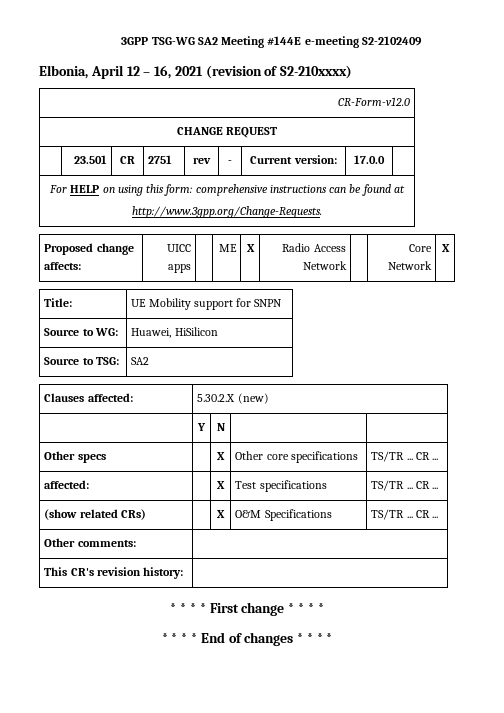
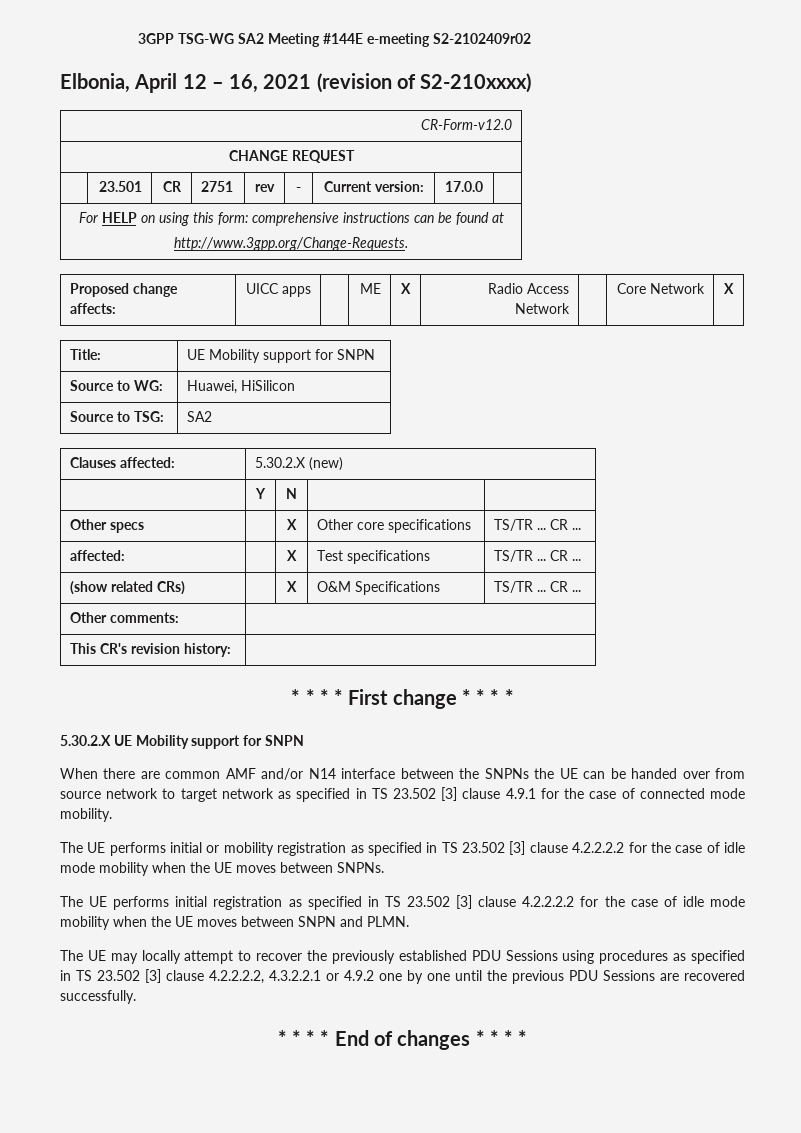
[361,36,422,46] S2-2102409 -> [433,33,532,44] S2-2102409r02
(324, 608) none -> [60,735,304,749] [60,768,746,780] [60,787,745,802] [60,808,112,822] [60,841,745,856] [60,862,384,876] [60,895,745,910] [60,916,409,930] [60,950,746,964] [60,969,745,984] [60,990,136,1004] // 5.30.2.X UE Mobility support for SNPN // When there are common AMF and/or N14 interface between the SNPNs the UE can be handed over from source network to target network as specified in TS 23.502 [3] clause 4.9.1 for the case of connected mode mobility. // The UE performs initial or mobility registration as specified in TS 23.502 [3] clause 4.2.2.2.2 for the case of idle mode mobility when the UE moves between SNPNs. // The UE performs initial registration as specified in TS 23.502 [3] clause 4.2.2.2.2 for the case of idle mode mobility when the UE moves between SNPN and PLMN. // The UE may locally attempt to recover the previously established PDU Sessions using procedures as specified in TS 23.502 [3] clause 4.2.2.2.2, 4.3.2.2.1 or 4.9.2 one by one until the previous PDU Sessions are recovered successfully.

